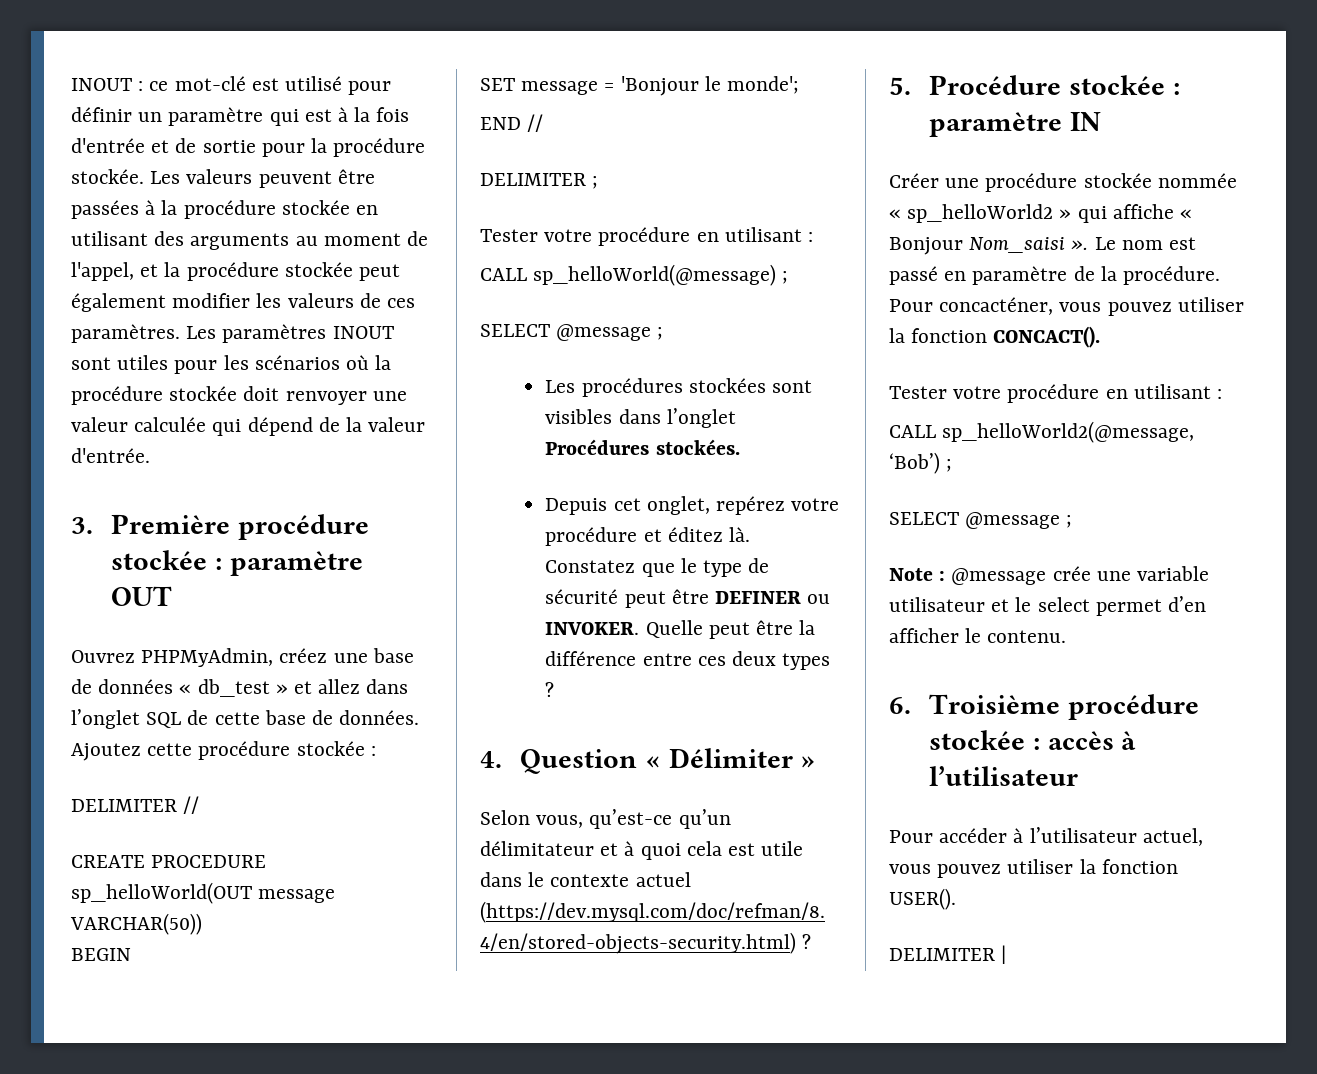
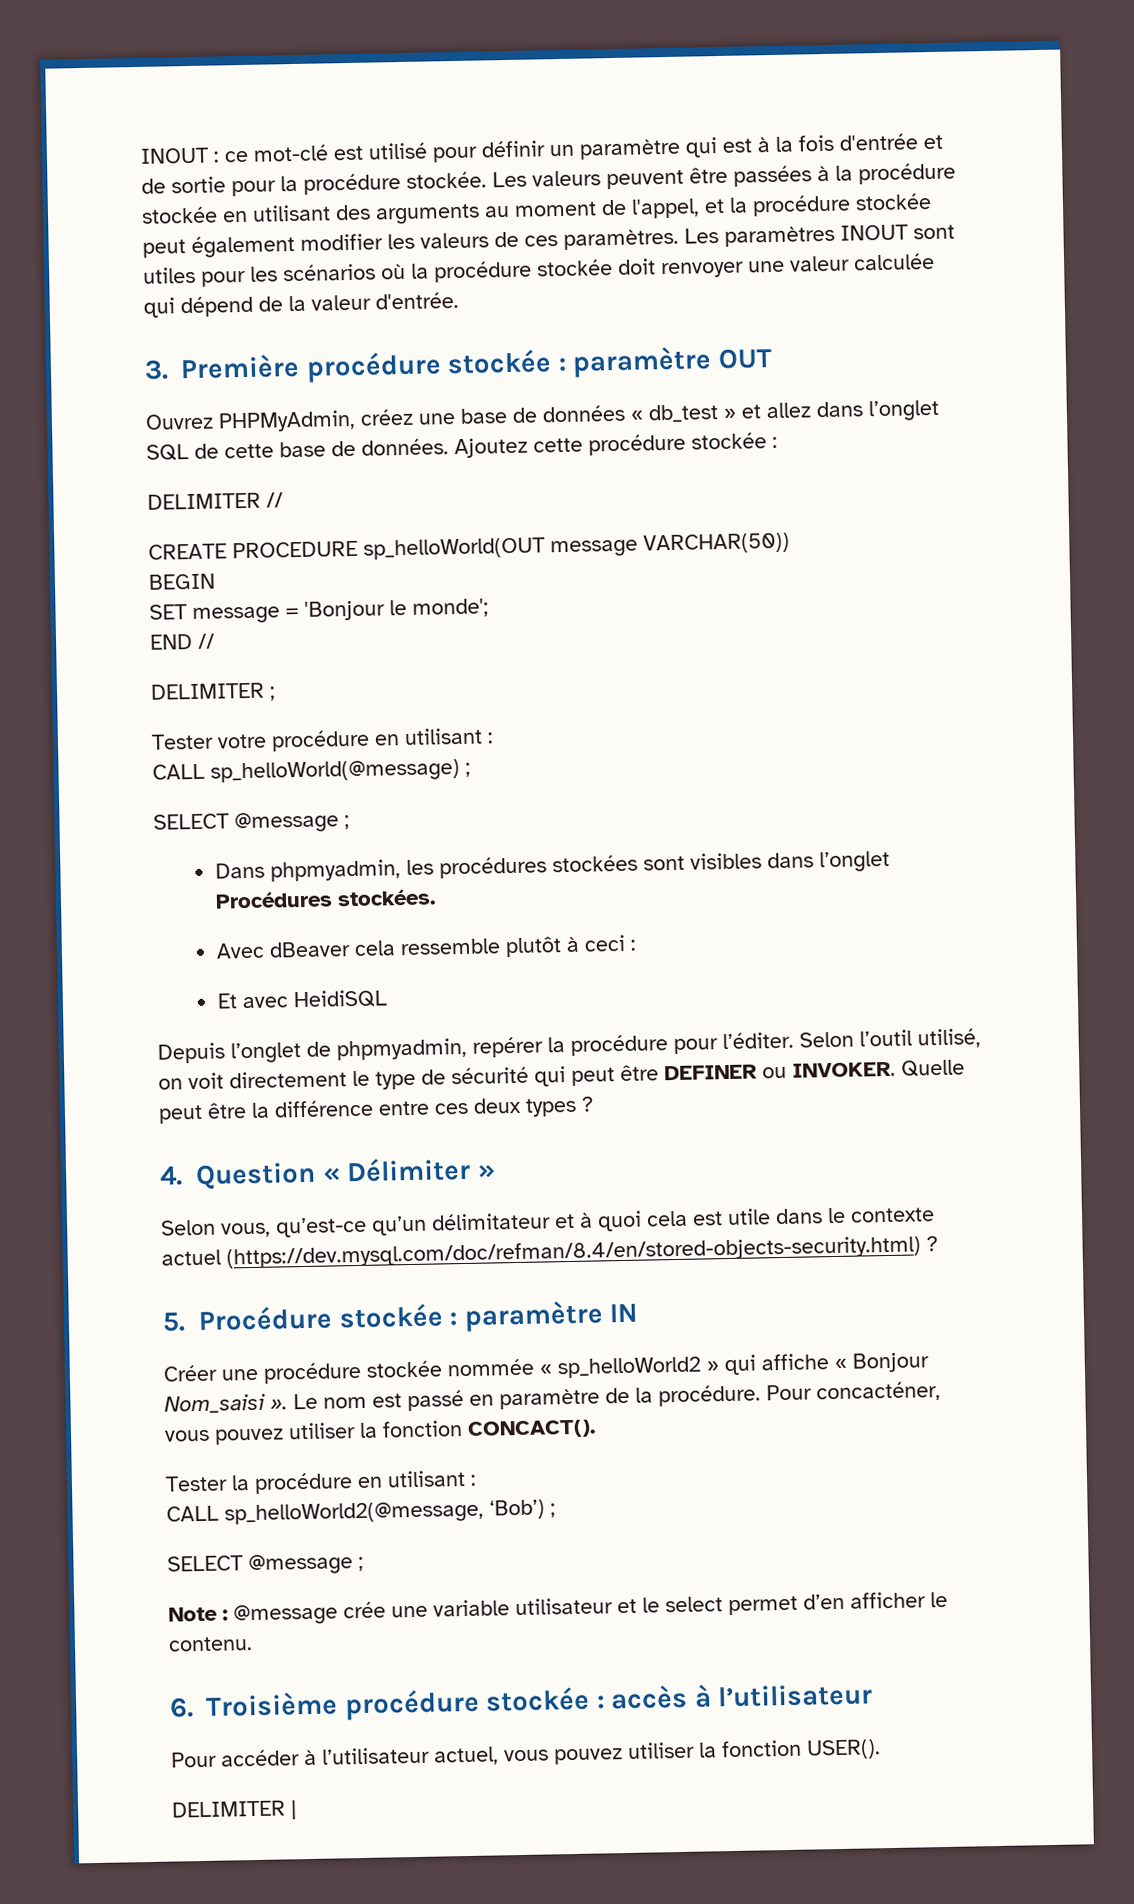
[545,380,576,393] Les -> [214,859,434,882] Dans phpmyadmin, les
[545,496,840,515] [545,527,751,546] [545,560,675,577] Depuis cet onglet, repérez votre procédure et éditez là. Constatez que -> [215,934,636,959] [216,989,387,1009] [157,1028,981,1064] [158,1070,347,1090] Avec dBeaver cela ressemble plutôt à ceci : // Et avec HeidiSQL // Depuis l’onglet de phpmyadmin, repérer la procédure pour l’éditer. Selon l’outil utilisé, on voit directement
(619, 596) none -> [534,1066,566,1087] qui
[953,386,1002,399] votre -> [231,1475,250,1491] la

